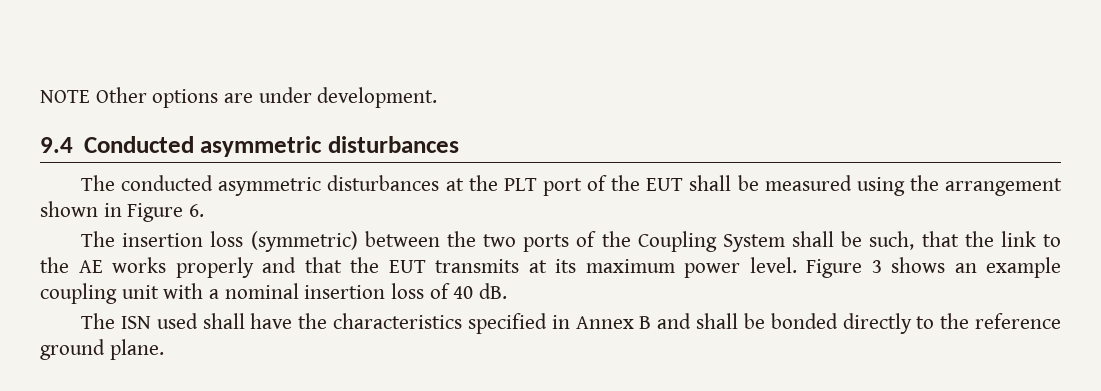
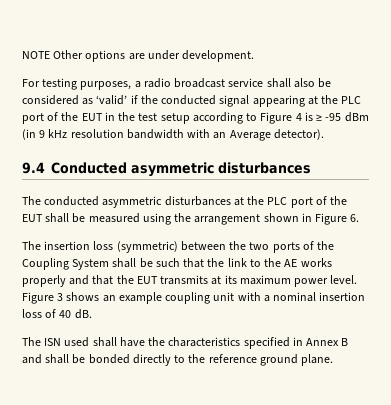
(438, 97) none -> [22,78,332,90] [22,95,362,107] [22,112,369,124] [22,129,324,141] // For testing purposes, a radio broadcast service shall also be considered as ‘valid’ if the conducted signal appearing at the PLC port of the EUT in the test setup according to Figure 4 is ≥ -95 dBm (in 9 kHz resolution bandwidth with an Average detector).
[503,178,537,191] PLT -> [267,197,288,205] PLC
[869,231,915,250] such, -> [155,258,180,267] such

